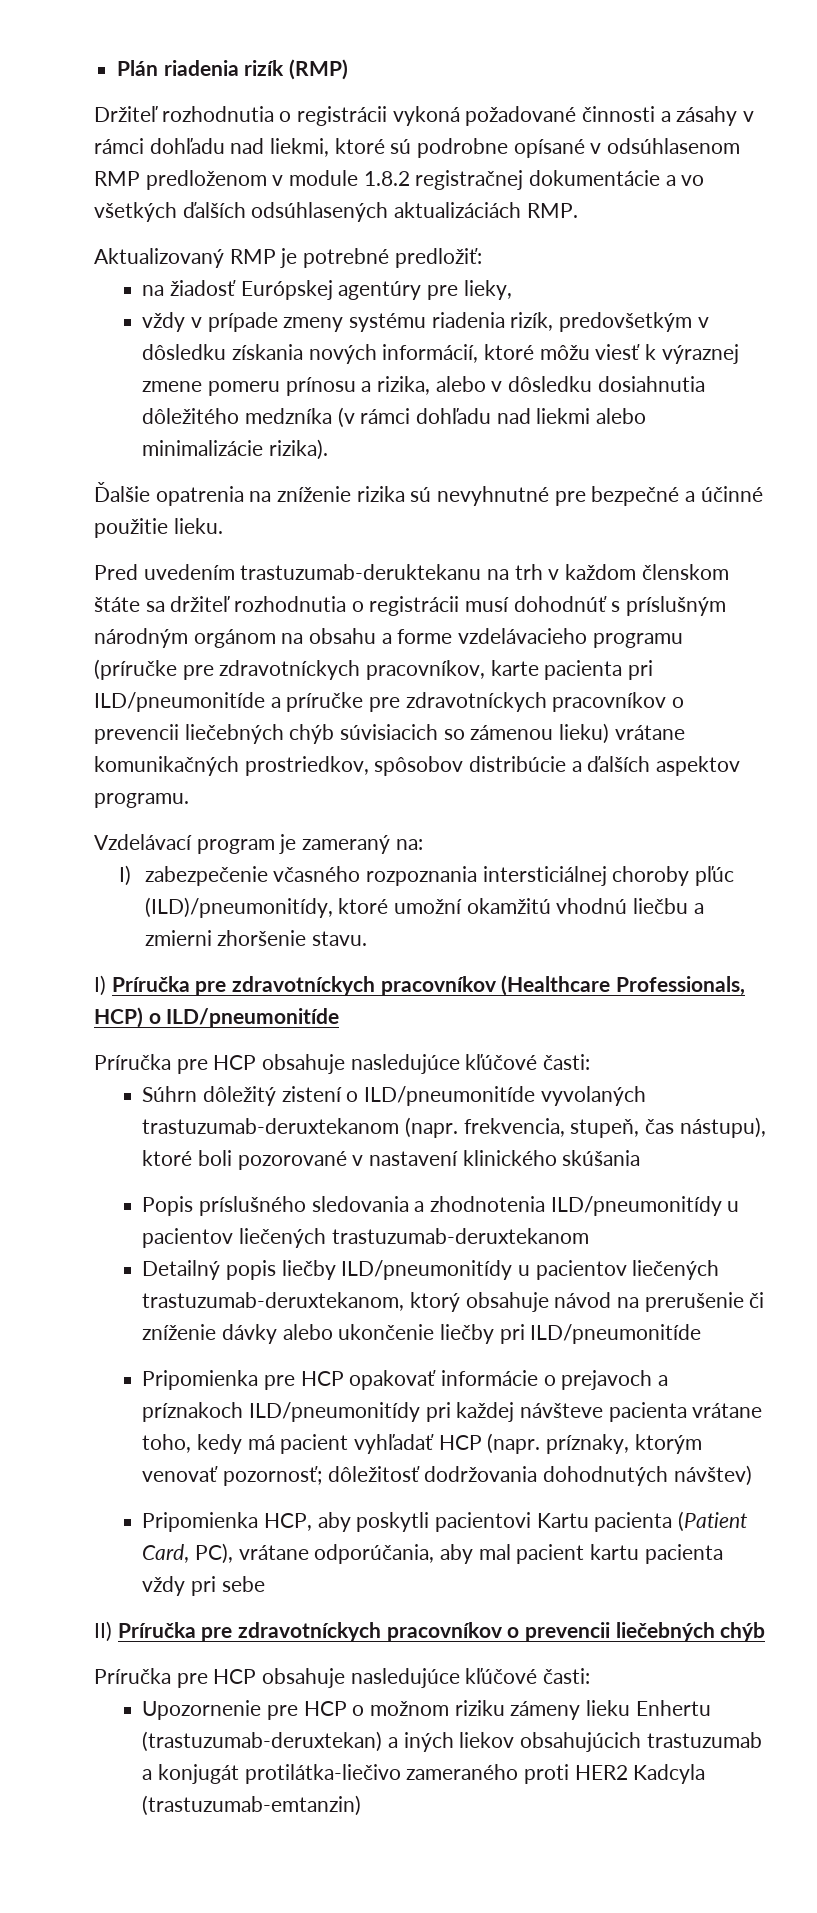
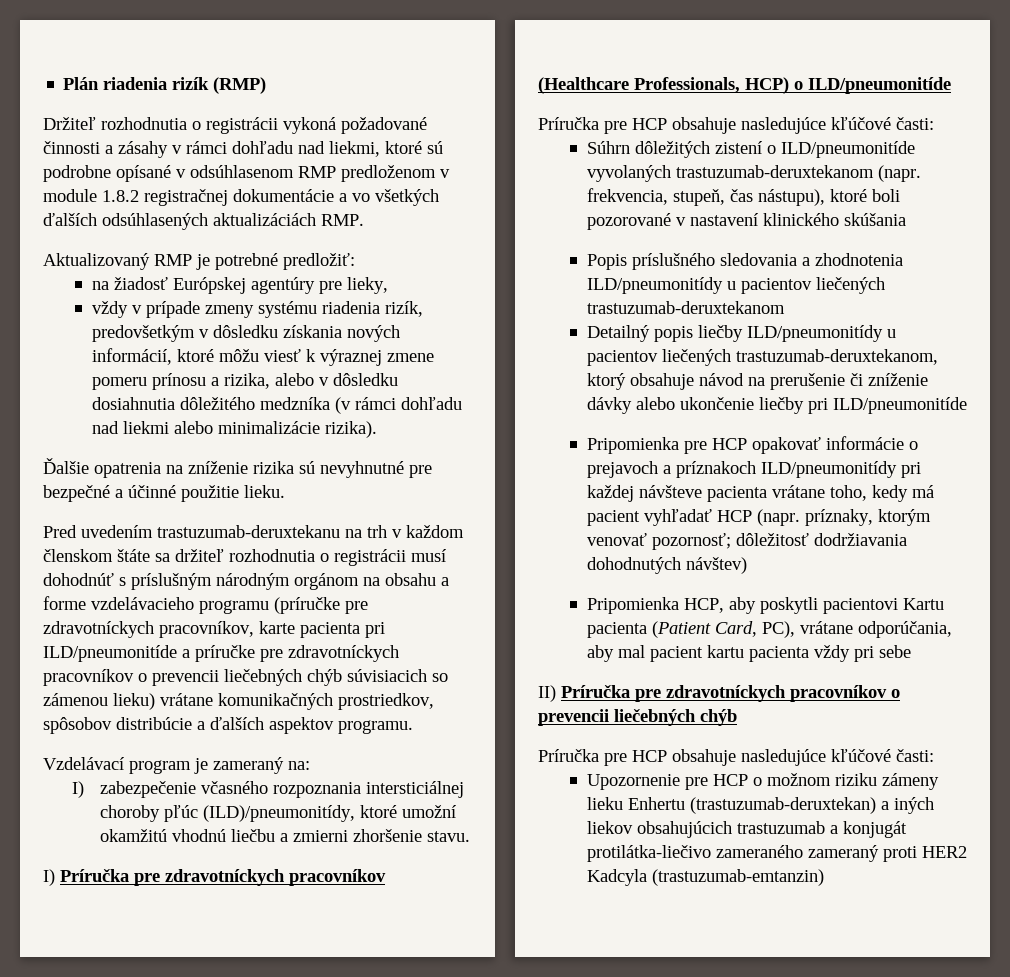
[240,564,482,580] trastuzumab-deruktekanu -> [157,525,340,538] trastuzumab-deruxtekanu
[203,1086,277,1106] dôležitý -> [634,141,710,158] dôležitých
[424,1466,538,1482] dodržovania -> [813,533,907,546] dodržiavania
(519, 1772) none -> [807,845,879,862] zameraný

